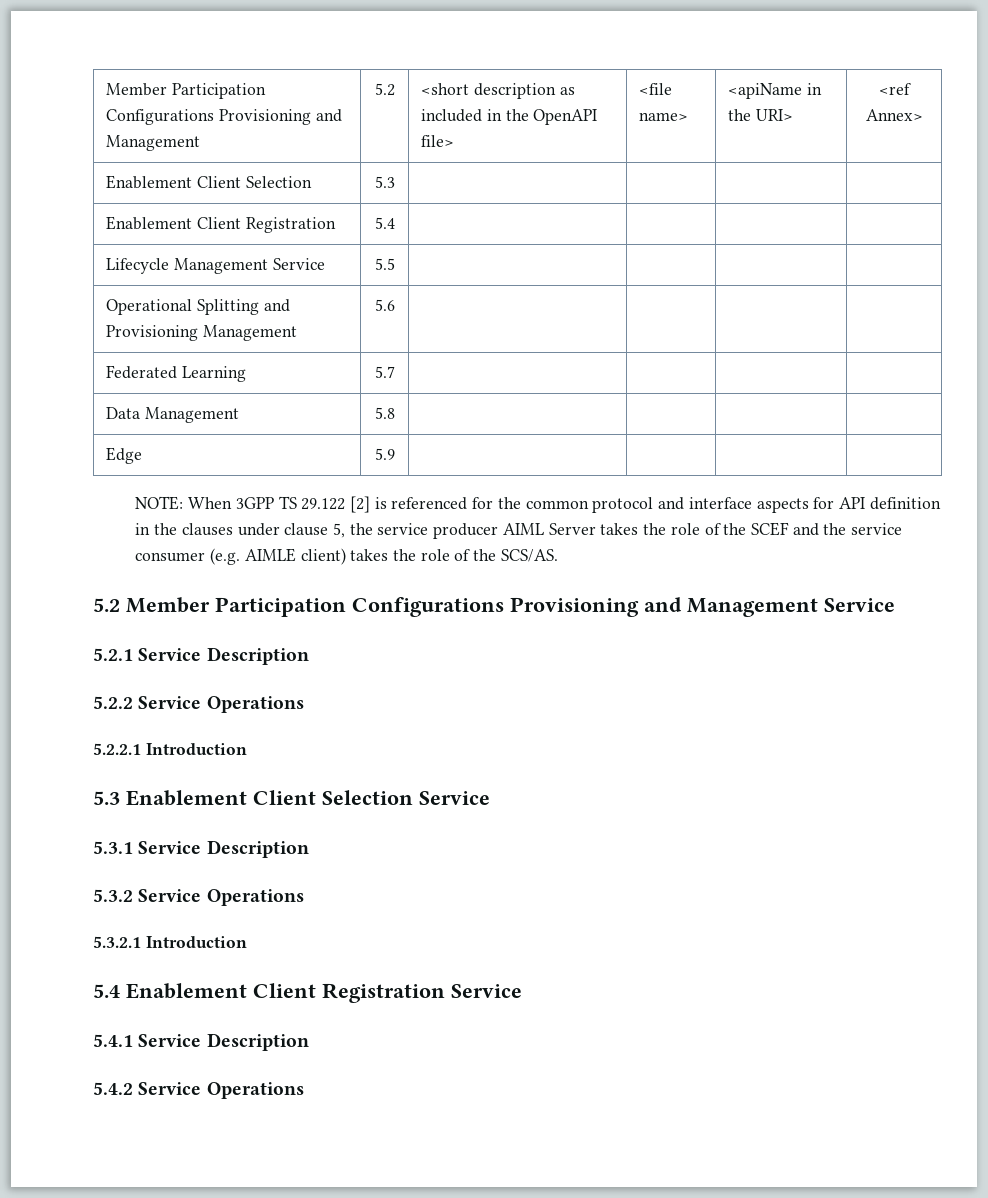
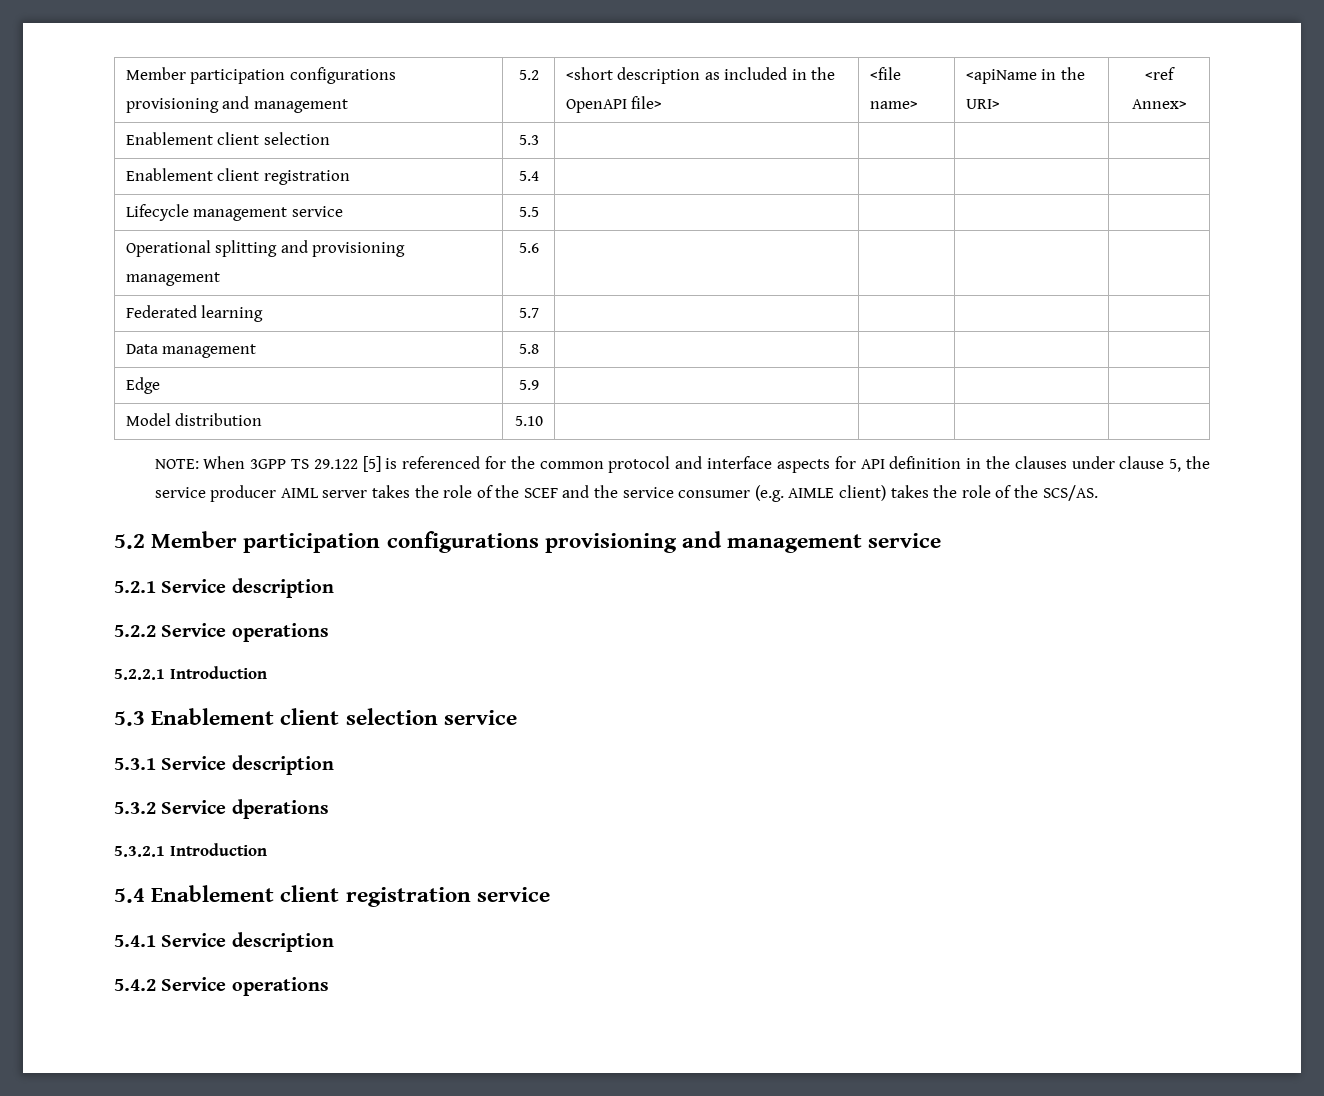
[106,83,266,99] [106,109,342,125] [106,135,201,151] Member Participation Configurations Provisioning and Management -> [125,67,396,84] [125,96,348,113] Member participation configurations provisioning and management
[196,176,312,188] Client Selection -> [217,132,330,145] client selection
[196,217,336,233] Client Registration -> [217,168,350,185] client registration
[173,258,325,274] Management Service -> [193,206,343,221] management service
[196,299,290,315] [106,325,297,341] Splitting and Provisioning Management -> [215,240,406,257] [125,272,220,286] splitting and provisioning management
[181,366,246,382] Learning -> [201,305,264,322] learning
[144,407,239,423] Management -> [162,344,257,358] management
(395, 454) none -> [125,413,263,426] [514,416,543,426] // Model distribution | 5.10 | | | |
[349,496,370,513] [2] -> [362,456,381,472] [5]
[548,523,596,535] Server -> [322,490,368,498] server
[215,597,895,617] Participation Configurations Provisioning and Management Service -> [243,531,942,553] participation configurations provisioning and management service
[206,647,309,665] Description -> [231,578,334,598] description
[206,696,304,713] Operations -> [231,623,329,642] operations
[253,790,490,805] Client Selection Service -> [280,708,517,725] client selection service
[206,840,309,858] Description -> [231,755,334,775] description
[206,889,304,906] Operations -> [231,799,329,819] dperations
[253,983,522,1003] Client Registration Service -> [280,885,550,907] client registration service
[206,1033,309,1051] Description -> [231,932,334,952] description
[206,1082,304,1099] Operations -> [231,977,329,996] operations

